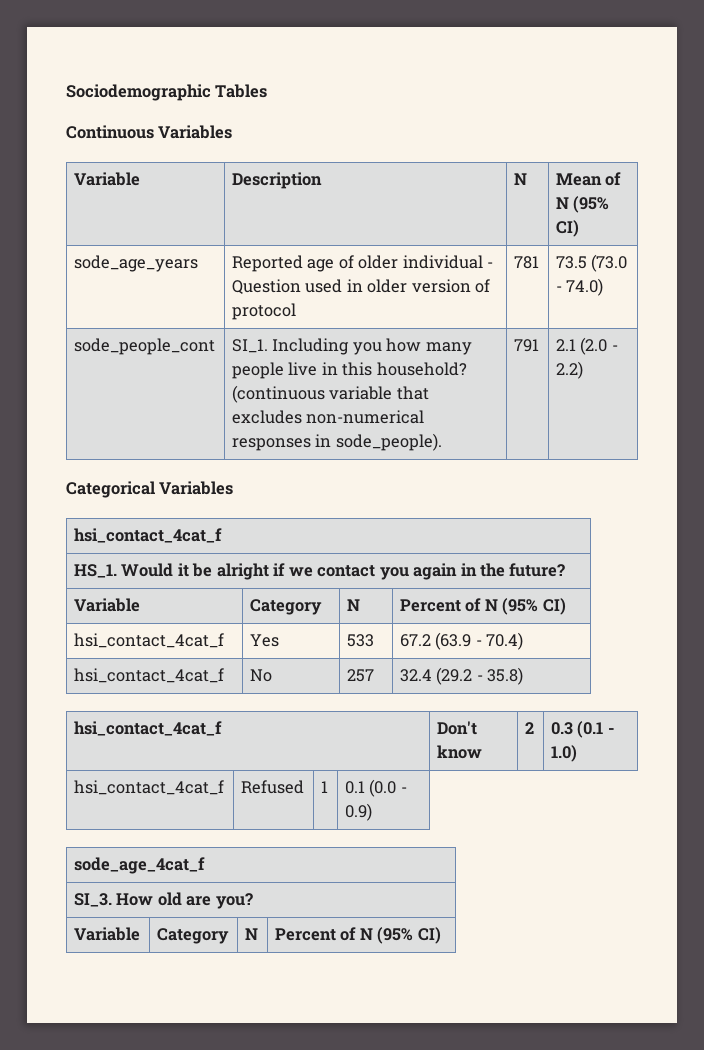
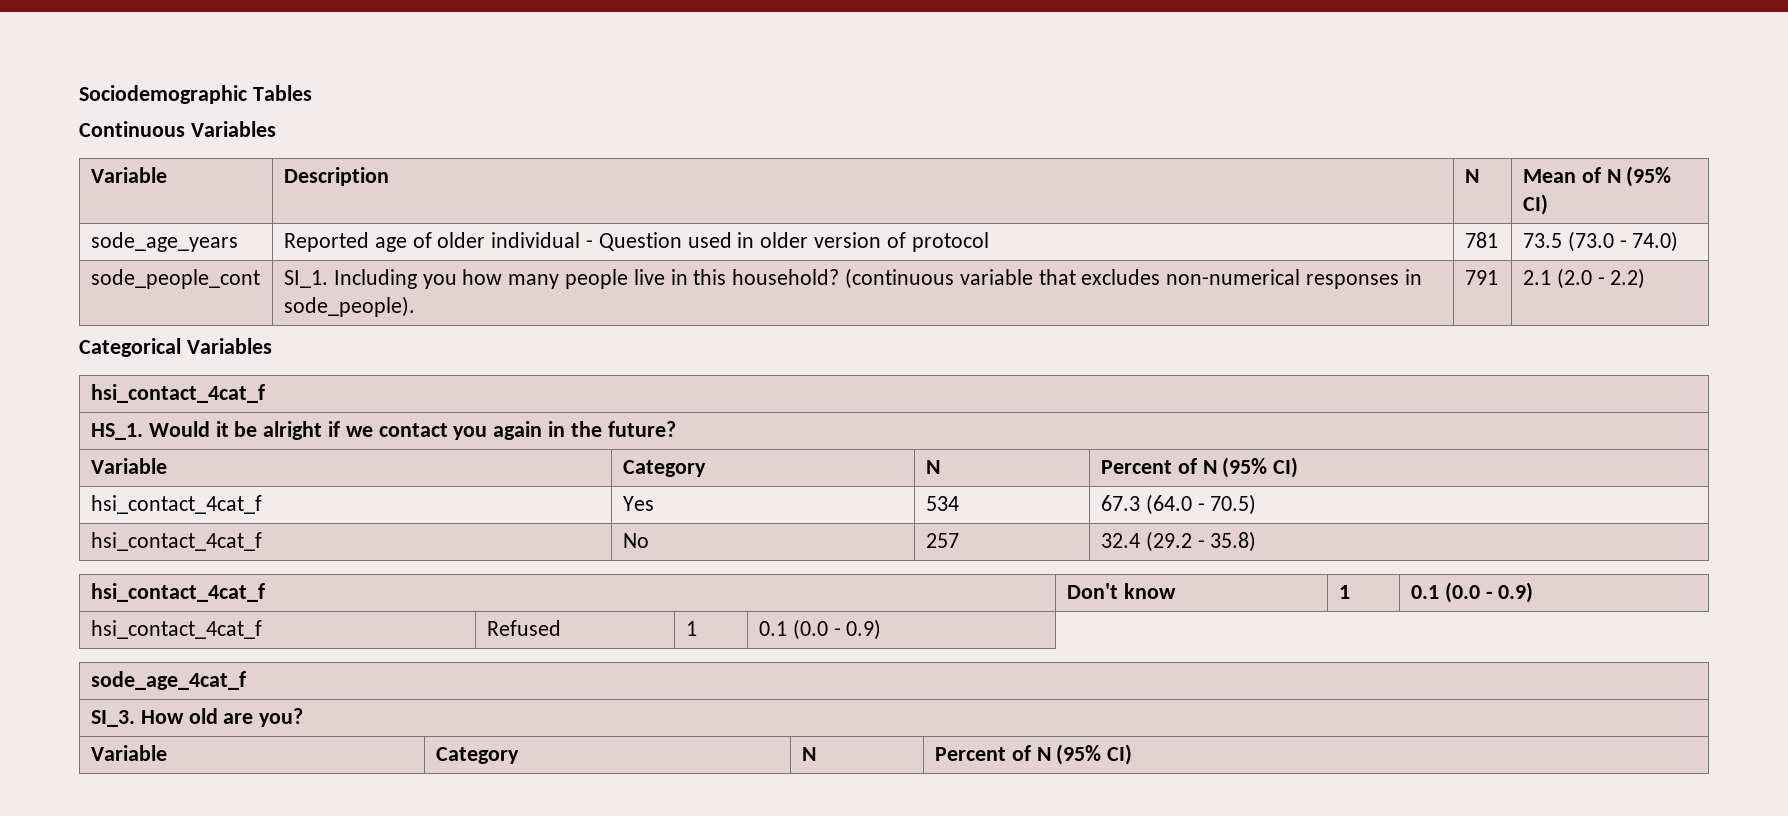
[347,634,375,647] [400,632,524,650] 533 | 67.2 (63.9 - 70.4) -> [925,496,959,511] [1100,494,1257,515] 534 | 67.3 (64.0 - 70.5)
[525,722,535,734] [551,721,615,738] [551,745,578,762] 2 | 0.3 (0.1 - 1.0) -> [1338,585,1350,599] [1410,582,1534,603] 1 | 0.1 (0.0 - 0.9)

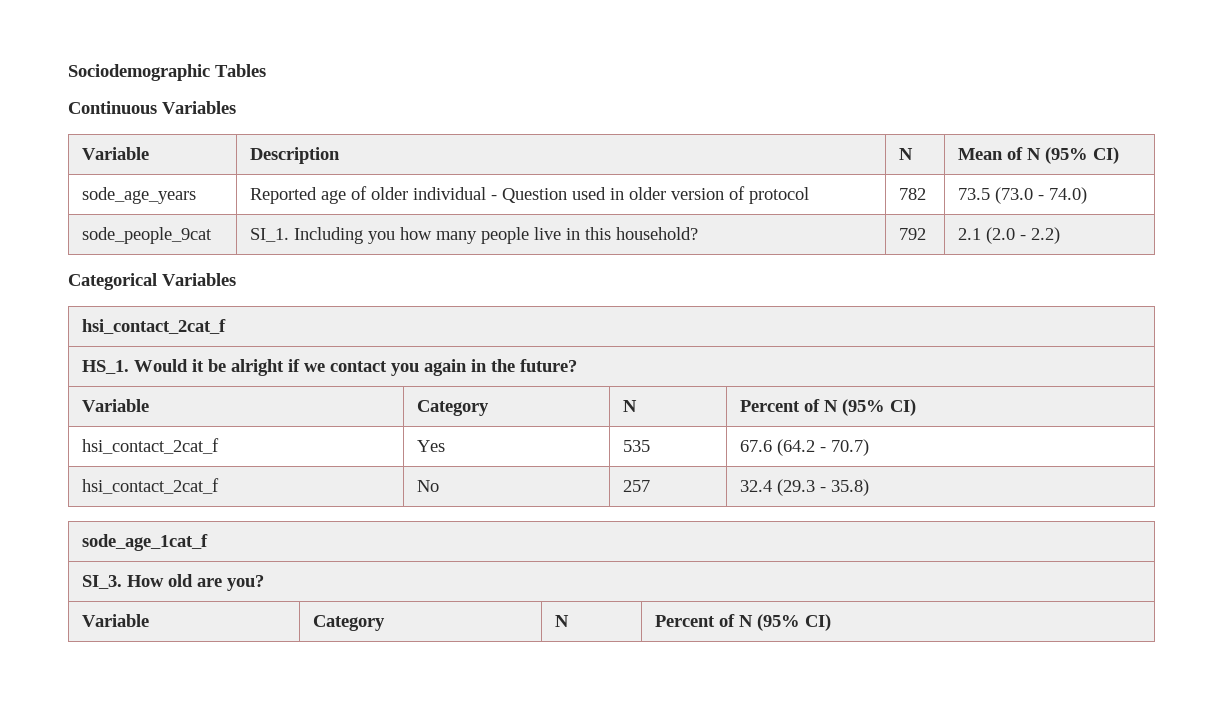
[1464,232,1498,248] 781 -> [898,188,926,200] 782
[90,269,260,289] sode_people_cont -> [81,227,212,244] sode_people_9cat
[844,268,1422,289] [283,296,415,317] [1464,270,1498,285] (continuous variable that excludes non-numerical responses in sode_people). | 791 -> [898,228,926,240] | 792
[90,384,265,403] hsi_contact_4cat_f -> [81,319,226,334] hsi_contact_2cat_f
[90,495,262,514] hsi_contact_4cat_f -> [81,438,219,454] hsi_contact_2cat_f
[925,496,959,511] [1100,494,1257,515] [90,532,262,551] 534 | 67.3 (64.0 - 70.5) // hsi_contact_4cat_f -> [622,440,650,452] [739,439,869,456] [81,478,219,494] 535 | 67.6 (64.2 - 70.7) // hsi_contact_2cat_f
[1145,531,1192,552] (29.2 -> [776,479,815,496] (29.3
[90,583,265,602] [1066,583,1176,599] [1338,585,1350,599] [1410,582,1534,603] [90,620,262,639] [486,620,561,636] [685,621,697,636] [758,619,882,640] [90,671,246,690] hsi_contact_4cat_f | Don't know | 1 | 0.1 (0.0 - 0.9) // hsi_contact_4cat_f | Refused | 1 | 0.1 (0.0 - 0.9) // sode_age_4cat_f -> [81,534,208,551] sode_age_1cat_f

